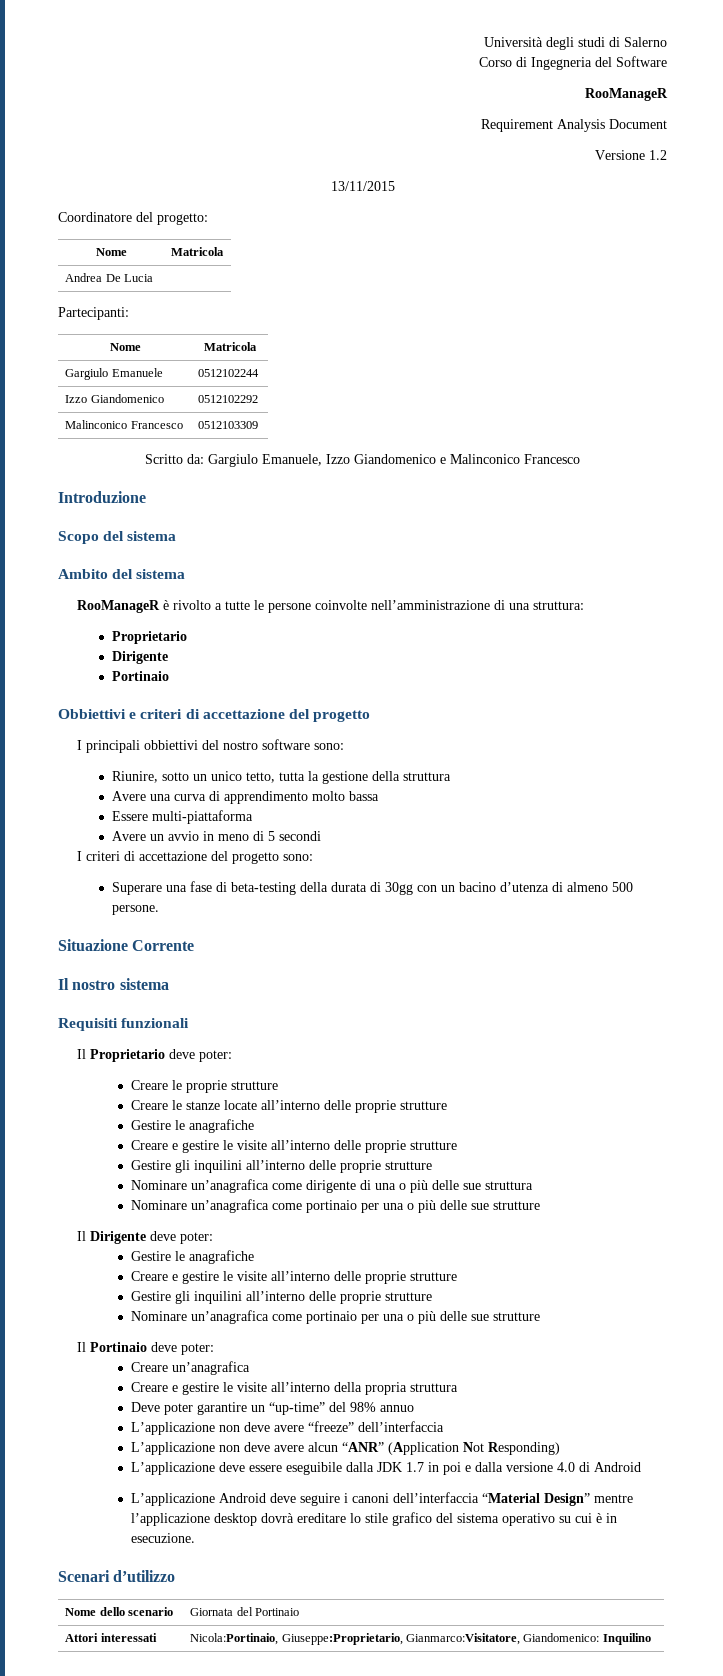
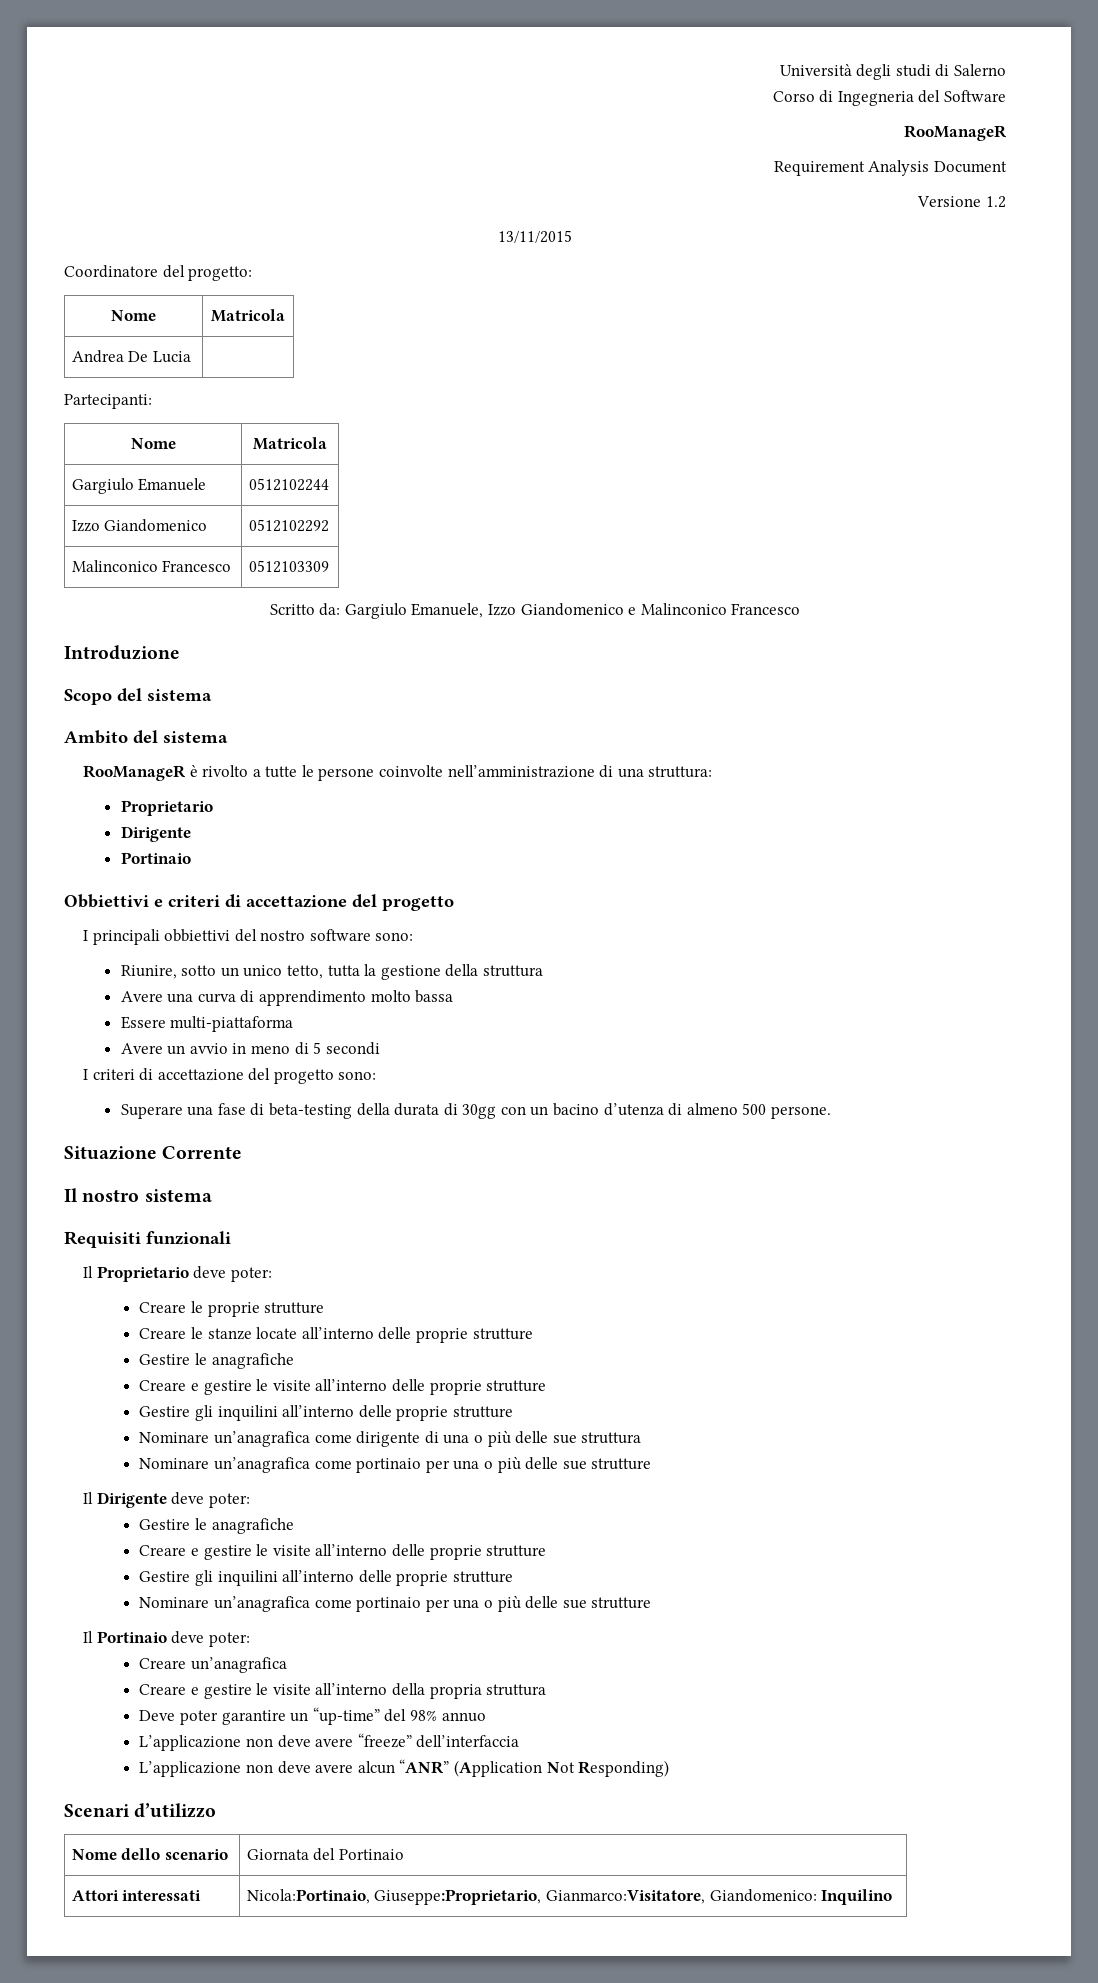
[130,1462,641,1475] [130,1492,633,1506] [130,1512,617,1526] [130,1533,195,1543] // L’applicazione deve essere eseguibile dalla JDK 1.7 in poi e dalla versione 4.0 di Android // L’applicazione Android deve seguire i canoni dell’interfaccia “Material Design” mentre l’applicazione desktop dovrà ereditare lo stile grafico del sistema operativo su cui è in esecuzione. -> (670, 1768) none

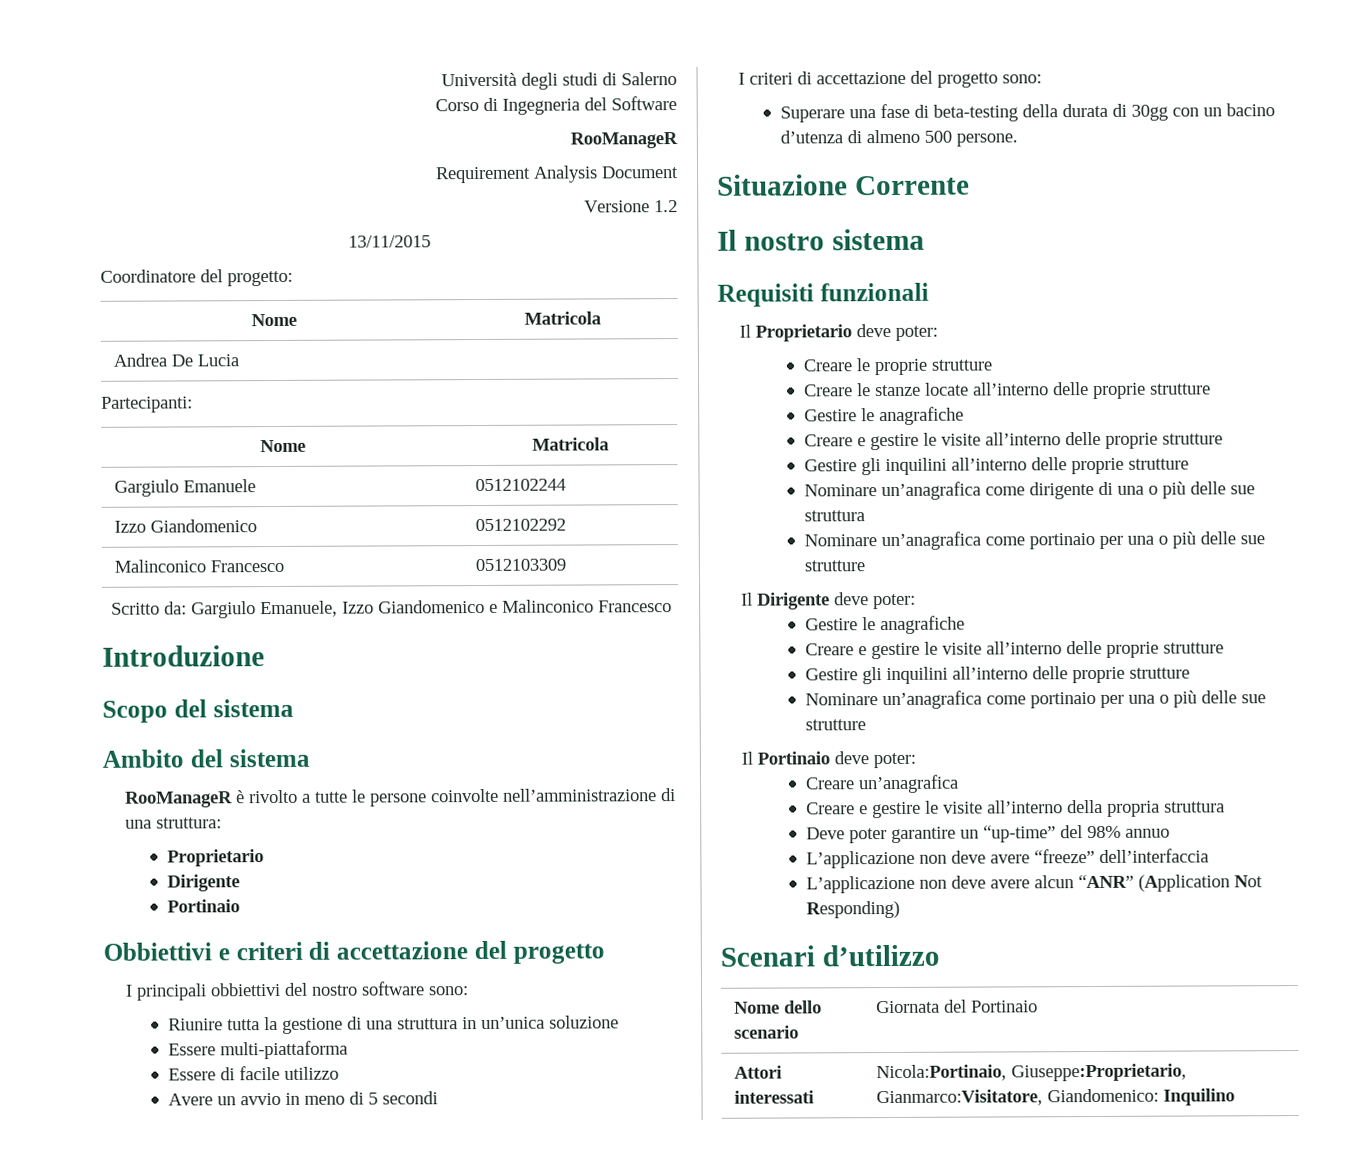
[120,965,323,979] Riunire, sotto un unico tetto, -> [167,1018,223,1031] Riunire
[445,964,543,977] [120,990,454,1006] [120,1016,294,1032] della struttura // Avere una curva di apprendimento molto bassa // Essere multi-piattaforma -> [346,1015,619,1030] [167,1040,348,1060] [167,1065,339,1081] di una struttura in un’unica soluzione // Essere multi-piattaforma // Essere di facile utilizzo

